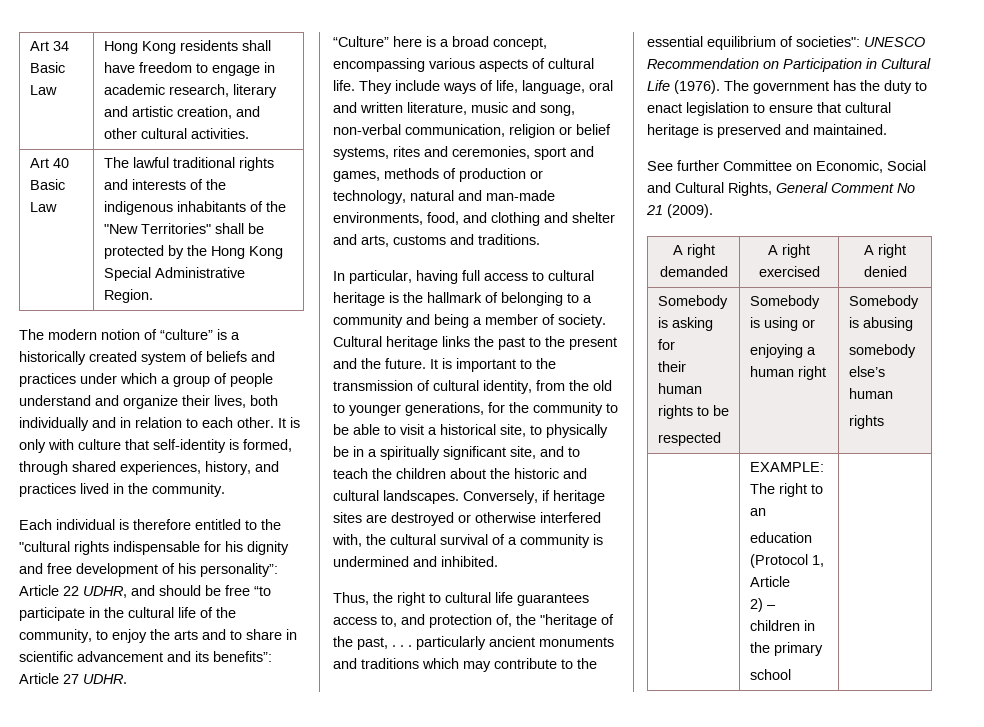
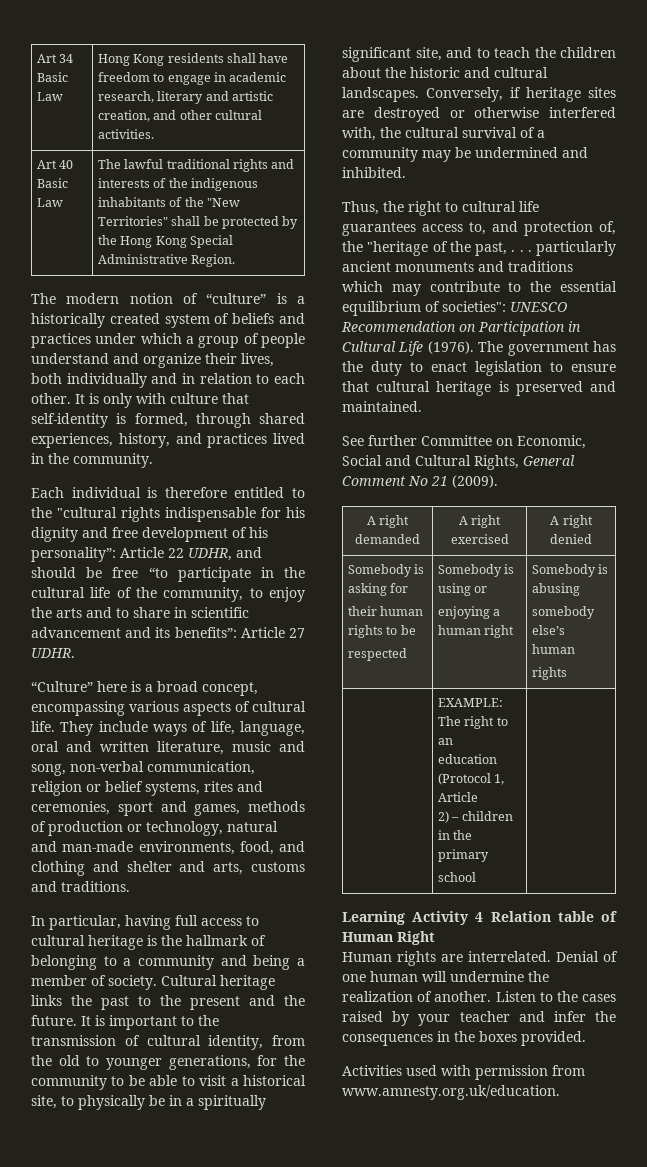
[593,534,603,545] is -> [422,147,471,162] may be
(791, 674) none -> [342,911,617,925] [342,931,435,945] [342,951,618,966] [342,971,549,982] [342,991,616,1002] [342,1011,616,1026] [342,1031,586,1046] [342,1065,585,1080] [342,1085,560,1100] // Learning Activity 4 Relation table of Human Right // Human rights are interrelated. Denial of one human will undermine the realization of another. Listen to the cases raised by your teacher and infer the consequences in the boxes provided. // Activities used with permission from www.amnesty.org.uk/education.

